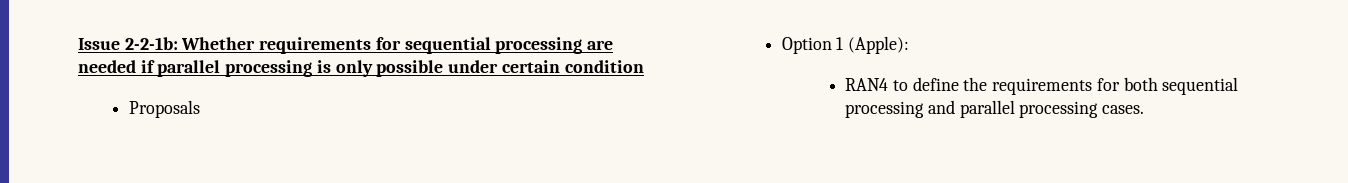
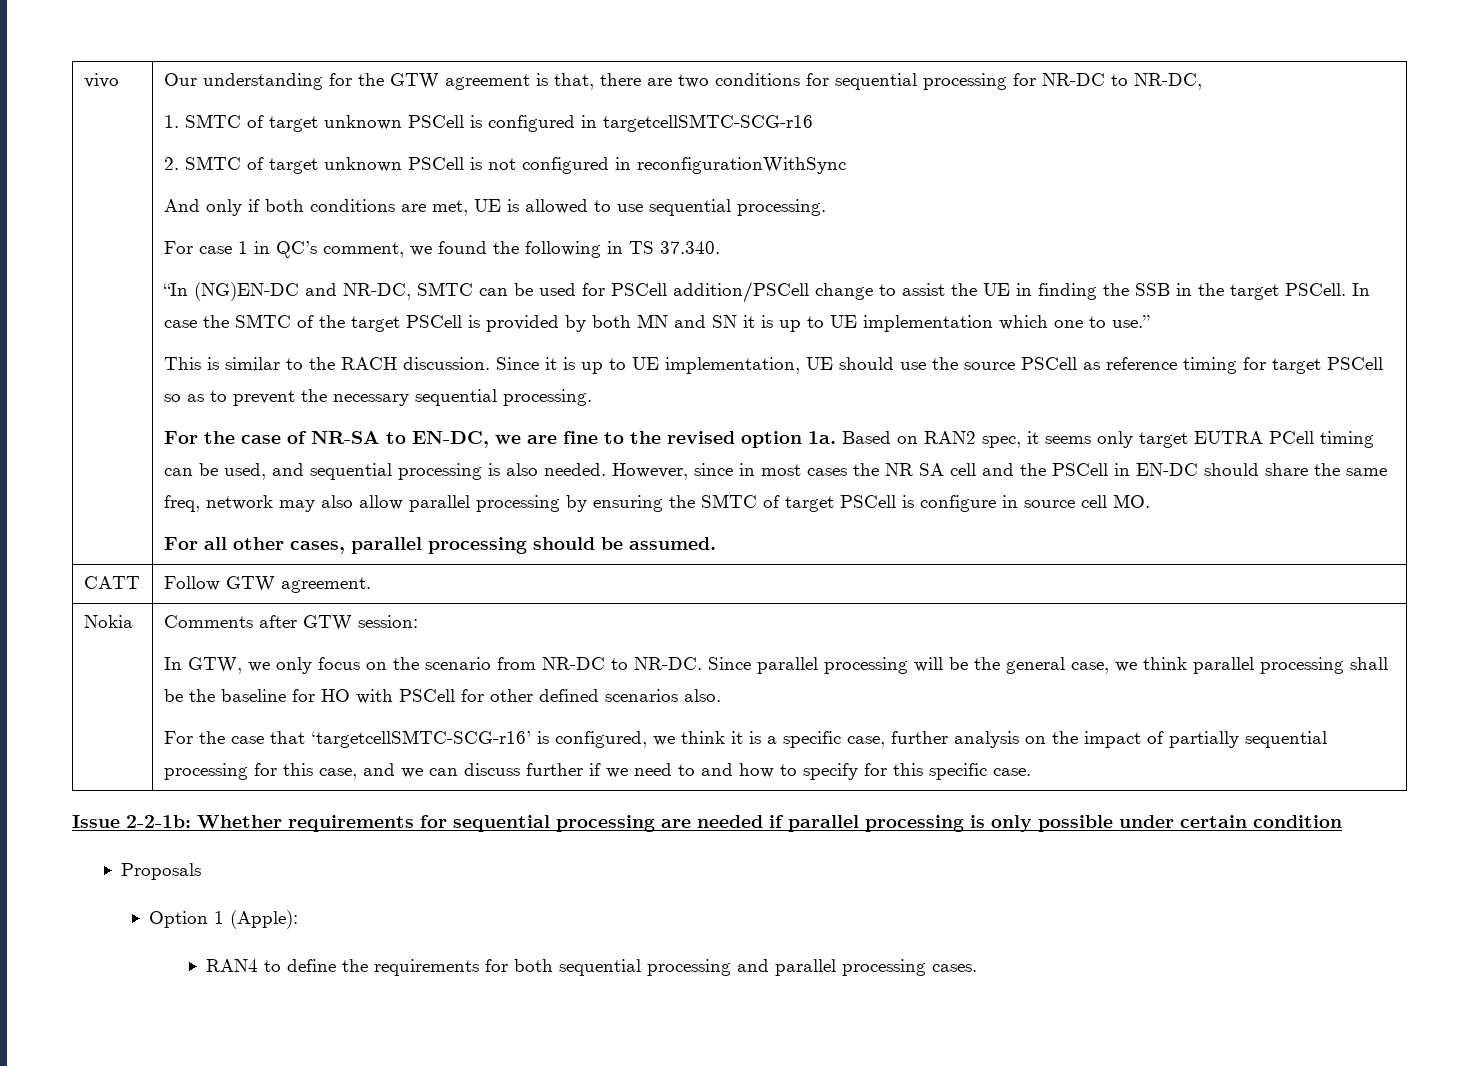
(78, 44) none -> [83,73,119,88] [163,73,1202,90] [163,114,813,132] [163,156,846,174] [163,199,826,216] [163,241,720,258] [162,281,1370,303] [163,314,1150,332] [163,357,1383,374] [163,389,592,406] [163,431,1374,448] [163,463,1387,480] [163,494,1150,512] [163,537,716,554] [83,576,140,589] [163,576,371,593] [83,615,133,628] [163,615,418,631] [163,657,1388,674] [163,689,721,704] [163,730,1327,748] [163,763,1031,780] vivo | Our understanding for the GTW agreement is that, there are two conditions for sequential processing for NR-DC to NR-DC, // 1. SMTC of target unknown PSCell is configured in targetcellSMTC-SCG-r16 // 2. SMTC of target unknown PSCell is not configured in reconfigurationWithSync // And only if both conditions are met, UE is allowed to use sequential processing. // For case 1 in QC’s comment, we found the following in TS 37.340. // “In (NG)EN-DC and NR-DC, SMTC can be used for PSCell addition/PSCell change to assist the UE in finding the SSB in the target PSCell. In case the SMTC of the target PSCell is provided by both MN and SN it is up to UE implementation which one to use.” // This is similar to the RACH discussion. Since it is up to UE implementation, UE should use the source PSCell as reference timing for target PSCell so as to prevent the necessary sequential processing. // For the case of NR-SA to EN-DC, we are fine to the revised option 1a. Based on RAN2 spec, it seems only target EUTRA PCell timing can be used, and sequential processing is also needed. However, since in most cases the NR SA cell and the PSCell in EN-DC should share the same freq, network may also allow parallel processing by ensuring the SMTC of target PSCell is configure in source cell MO. // For all other cases, parallel processing should be assumed. // CATT | Follow GTW agreement. // Nokia | Comments after GTW session: // In GTW, we only focus on the scenario from NR-DC to NR-DC. Since parallel processing will be the general case, we think parallel processing shall be the baseline for HO with PSCell for other defined scenarios also. // For the case that ‘targetcellSMTC-SCG-r16’ is configured, we think it is a specific case, further analysis on the impact of partially sequential processing for this case, and we can discuss further if we need to and how to specify for this specific case. //

